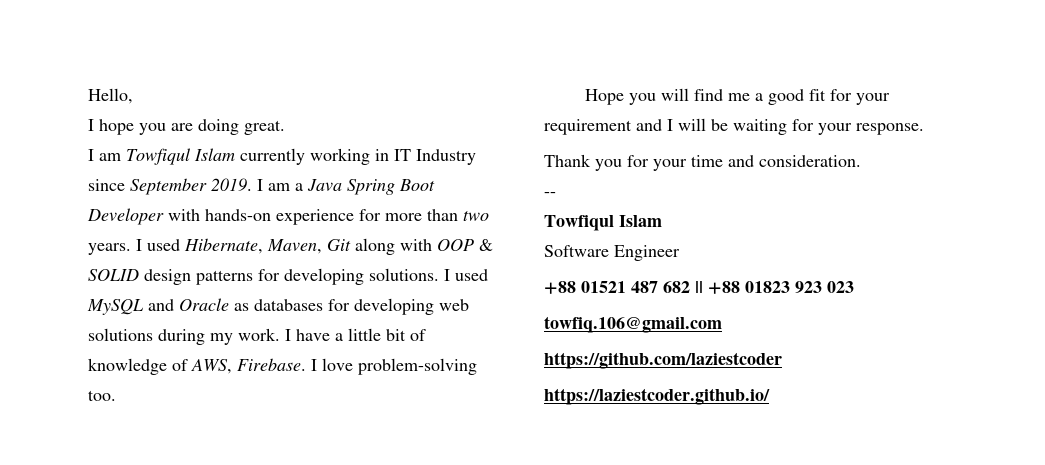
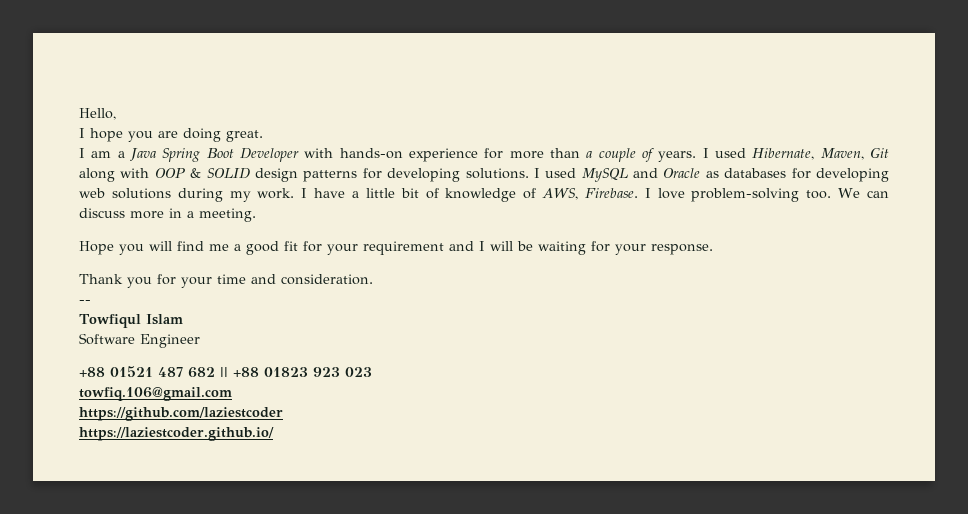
[126,148,476,165] [88,178,290,195] Towfiqul Islam currently working in IT Industry since September 2019. I am -> (112, 154) none
[463,210,489,221] two -> [586,148,654,162] a couple of
(116, 395) none -> [838,188,889,198] [79,208,256,222] We can discuss more in a meeting.

